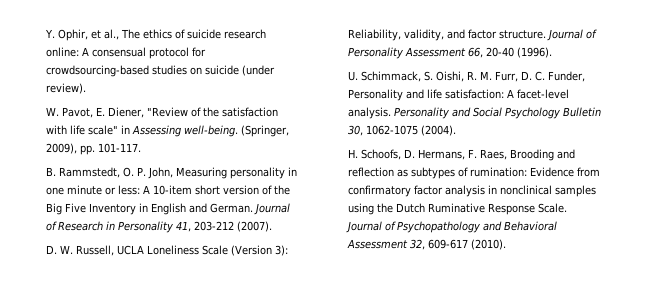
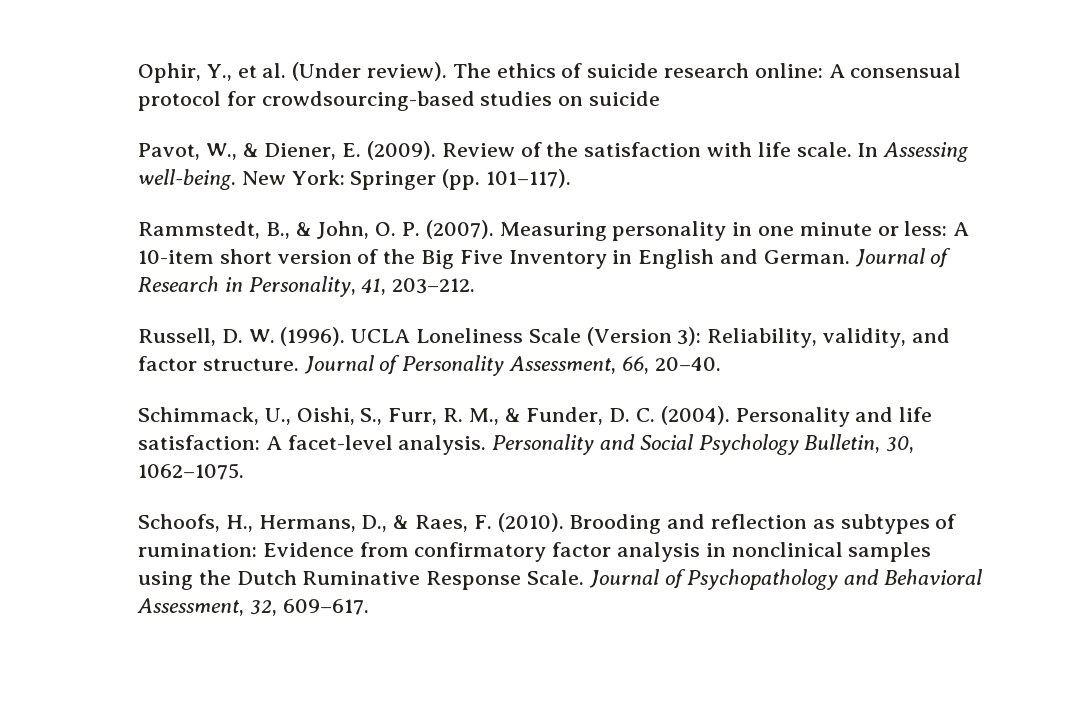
[44,29,119,41] Y. Ophir, et al., -> [137,62,447,83] Ophir, Y., et al. (Under review).
[241,65,275,76] [45,83,86,94] [45,107,188,118] (under review). // W. Pavot, E. Diener, "Review -> [137,141,515,160] // Pavot, W., & Diener, E. (2009). Review
[87,125,289,137] [45,143,141,155] [45,167,120,178] scale" in Assessing well-being. (Springer, 2009), pp. 101-117. // B. Rammstedt, -> [796,142,969,162] [137,169,571,190] [137,221,370,239] scale. In Assessing well-being. New York: Springer (pp. 101–117). // Rammstedt, B., & John,
[147,167,173,179] John, -> [425,220,494,239] (2007).
[117,221,272,233] Personality 41, 203-212 (2007). // -> [248,276,476,297] [137,328,216,346] Personality, 41, 203–212. // Russell,
[75,245,114,256] Russell, -> [280,327,346,346] (1996).
[404,47,552,58] [347,71,518,82] Assessment 66, 20-40 (1996). // U. Schimmack, S. Oishi, R. M. Furr, -> [508,356,721,374] [137,407,604,425] Assessment, 66, 20–40. // Schimmack, U., Oishi, S., Furr, R. M., & Funder,
[547,71,585,82] Funder, -> [660,406,730,425] (2004).
[562,107,601,117] [347,125,456,136] [347,149,507,160] Bulletin 30, 1062-1075 (2004). // H. Schoofs, D. Hermans, F. Raes, -> [804,434,915,453] [137,463,244,480] [137,513,564,532] Bulletin, 30, 1062–1075. // Schoofs, H., Hermans, D., & Raes, F. (2010).
[346,239,506,250] Assessment 32, 609-617 (2010). -> [136,598,369,616] Assessment, 32, 609–617.

